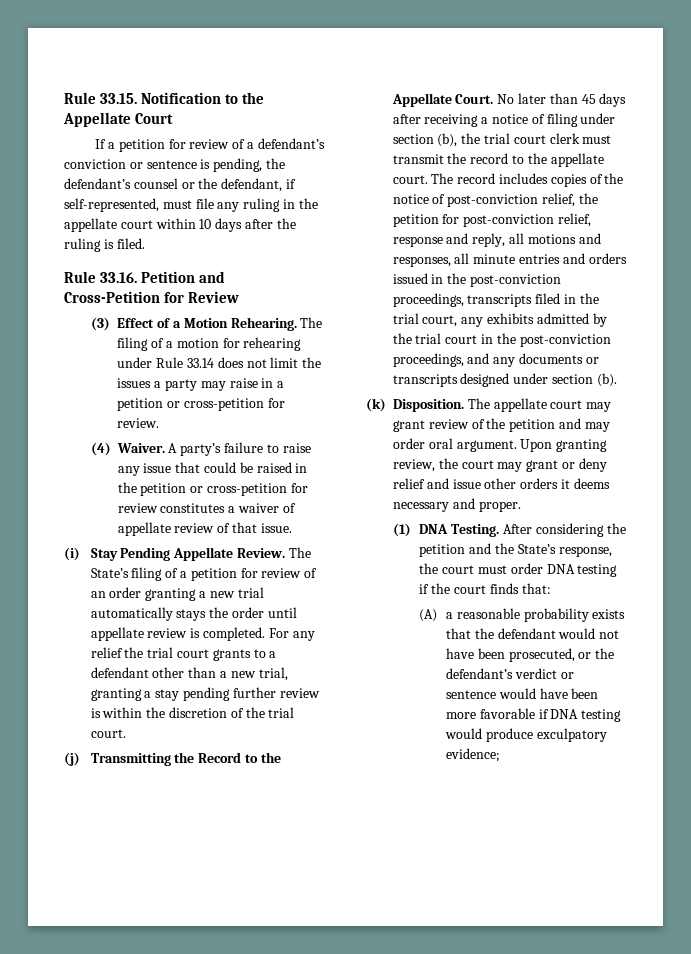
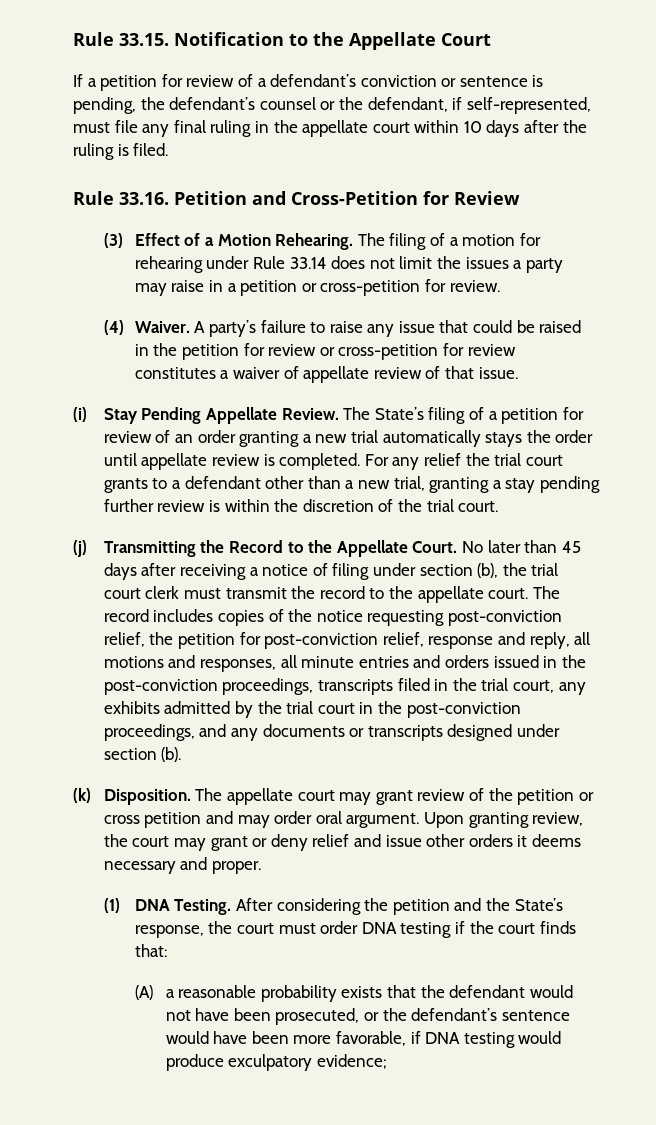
(240, 207) none -> [173,120,206,133] final
(187, 489) none -> [243,343,317,356] for review
[432,194,446,204] of -> [367,610,445,626] requesting
(556, 425) none -> [578,792,594,801] [103,812,202,828] or cross petition
[514,668,574,679] verdict or -> (498, 1014) none
[479,708,535,719] favorable -> [336,1031,407,1046] favorable,

